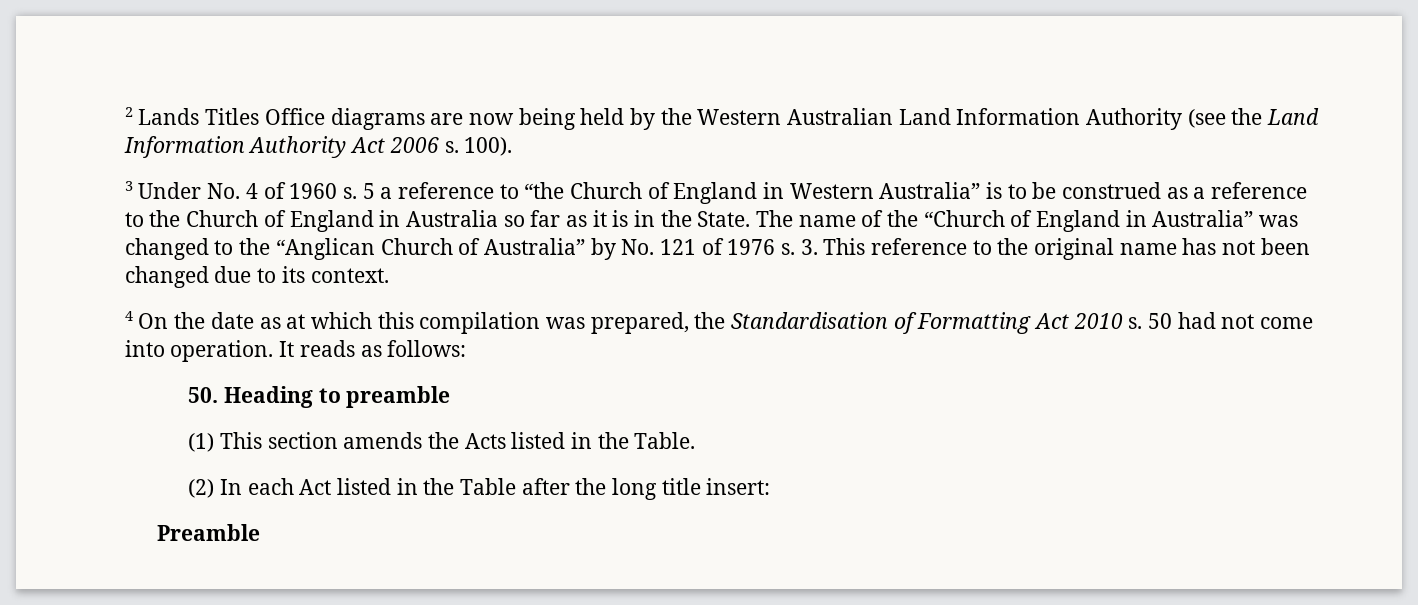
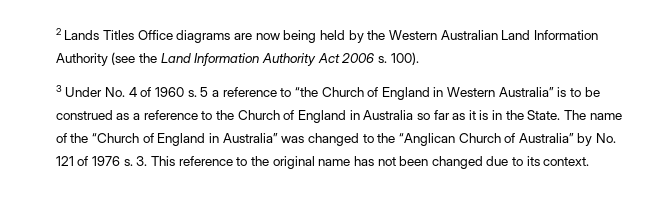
[124,311,1313,334] [124,340,467,362] [188,386,451,408] [188,432,696,452] [188,478,771,500] [156,524,260,541] // 4 On the date as at which this compilation was prepared, the Standardisation of Formatting Act 2010 s. 50 had not come into operation. It reads as follows: // 50. Heading to preamble // (1) This section amends the Acts listed in the Table. // (2) In each Act listed in the Table after the long title insert: // Preamble -> (590, 161) none

